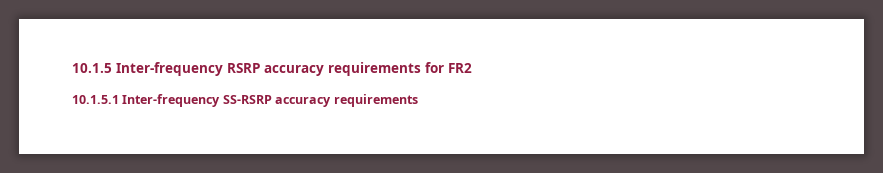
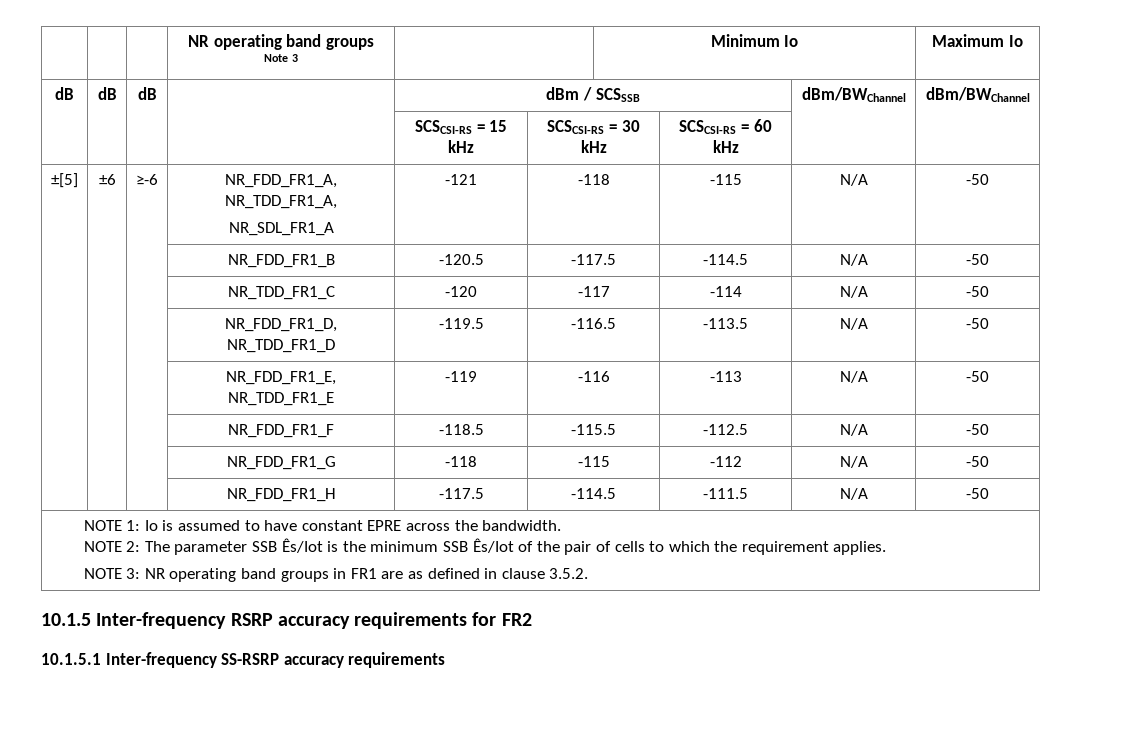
(72, 68) none -> [188,34,374,50] [263,54,299,62] [710,34,799,47] [932,34,1023,47] [55,87,74,100] [97,87,117,100] [137,87,157,100] [546,87,640,102] [801,87,906,102] [925,87,1030,102] [414,120,508,134] [448,140,474,153] [547,120,640,134] [580,140,607,153] [679,119,772,134] [712,140,739,153] [51,173,78,188] [98,174,116,185] [136,174,158,185] [224,174,337,188] [224,195,337,209] [228,222,334,236] [445,174,477,185] [577,174,610,185] [709,174,742,185] [839,174,868,186] [966,174,989,185] [227,254,335,268] [438,254,484,265] [571,254,616,265] [703,254,748,265] [839,254,868,266] [966,254,989,265] [227,286,335,300] [445,286,477,297] [577,286,610,297] [709,286,742,297] [839,286,868,298] [966,286,989,297] [224,318,337,332] [226,339,335,353] [438,318,484,329] [571,318,616,329] [703,318,748,329] [839,318,868,330] [966,318,989,329] [225,371,336,385] [227,392,334,406] [445,371,477,382] [577,371,610,382] [709,371,742,382] [839,371,868,383] [966,371,989,382] [227,424,334,438] [438,424,484,435] [571,424,616,435] [703,424,748,435] [839,424,868,436] [966,424,989,435] [226,456,336,470] [445,456,477,467] [577,456,610,467] [709,456,742,467] [839,456,868,468] [966,456,989,467] [226,488,336,502] [438,488,484,499] [571,488,616,499] [703,488,748,499] [839,488,868,500] [966,488,989,499] [83,520,562,531] [83,538,887,555] [83,568,589,582] | | | NR operating band groups Note 3 | | Minimum Io | Maximum Io // dB | dB | dB | | dBm / SCSSSB | dBm/BWChannel | dBm/BWChannel // | | | | SCSCSI-RS = 15 kHz | SCSCSI-RS = 30 kHz | SCSCSI-RS = 60 kHz | | // ±[5] | ±6 | ≥-6 | NR_FDD_FR1_A, NR_TDD_FR1_A, // NR_SDL_FR1_A | -121 | -118 | -115 | N/A | -50 // | | | NR_FDD_FR1_B | -120.5 | -117.5 | -114.5 | N/A | -50 // | | | NR_TDD_FR1_C | -120 | -117 | -114 | N/A | -50 // | | | NR_FDD_FR1_D, NR_TDD_FR1_D | -119.5 | -116.5 | -113.5 | N/A | -50 // | | | NR_FDD_FR1_E, NR_TDD_FR1_E | -119 | -116 | -113 | N/A | -50 // | | | NR_FDD_FR1_F | -118.5 | -115.5 | -112.5 | N/A | -50 // | | | NR_FDD_FR1_G | -118 | -115 | -112 | N/A | -50 // | | | NR_FDD_FR1_H | -117.5 | -114.5 | -111.5 | N/A | -50 // NOTE 1: Io is assumed to have constant EPRE across the bandwidth. // NOTE 2: The parameter SSB Ês/Iot is the minimum SSB Ês/Iot of the pair of cells to which the requirement applies. // NOTE 3: NR operating band groups in FR1 are as defined in clause 3.5.2. //

